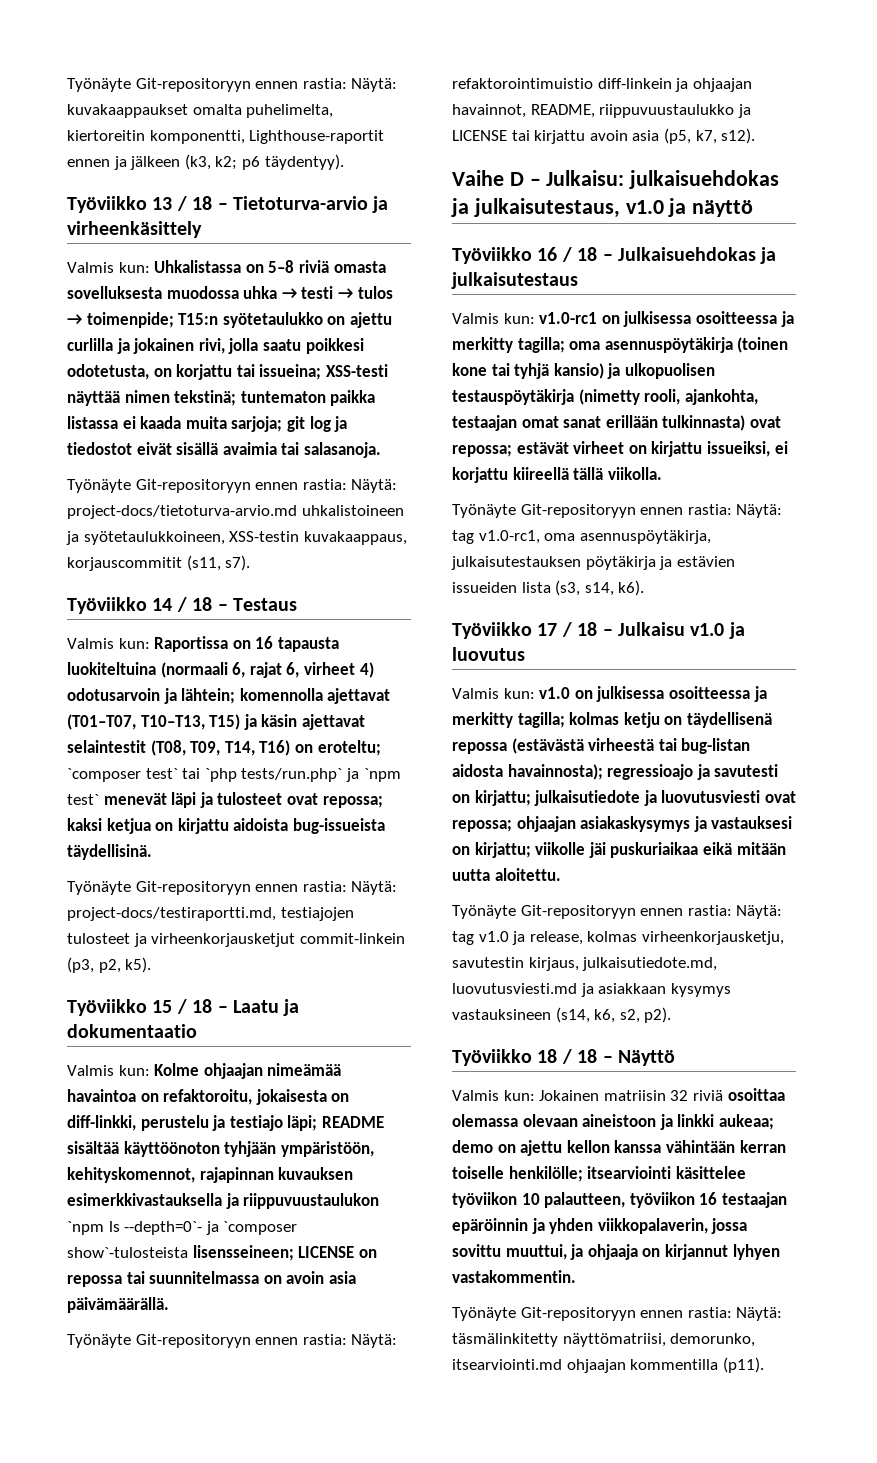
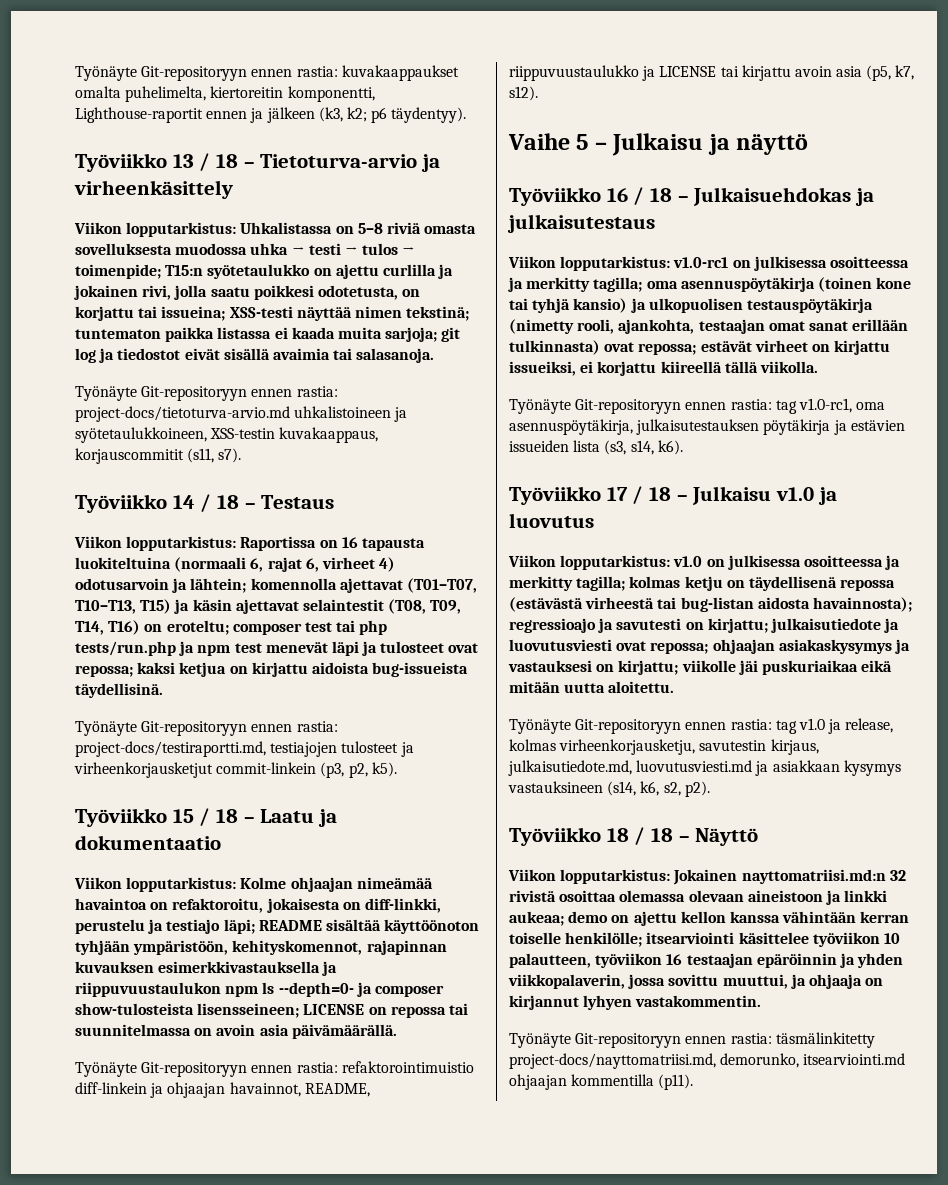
[67,78,398,92] Työnäyte Git-repositoryyn ennen rastia: Näytä: -> [75,66,338,81] Työnäyte Git-repositoryyn ennen rastia:
[67,262,150,273] Valmis kun: -> [74,222,237,237] Viikon lopputarkistus:
[351,479,398,493] Näytä: -> (338, 391) none
[67,638,150,649] Valmis kun: -> [74,536,237,551] Viikon lopputarkistus:
[67,768,401,782] [67,794,99,805] `composer test` tai `php tests/run.php` ja `npm test` -> [232,620,388,635] [75,641,262,656] composer test tai php tests/run.php ja npm test
[351,881,398,895] Näytä: -> (338, 726) none
[67,1065,150,1076] Valmis kun: -> [74,877,237,892] Viikon lopputarkistus:
[67,1221,298,1235] [67,1247,188,1258] `npm ls --depth=0`- ja `composer show`-tulosteista -> [225,982,444,997] [75,1003,194,1015] npm ls --depth=0- ja composer show-tulosteista
[351,1334,398,1348] Näytä: -> (338, 1067) none
[509,170,780,189] [451,198,664,218] D – Julkaisu: julkaisuehdokas ja julkaisutestaus, v1.0 -> [576,133,704,156] 5 – Julkaisu
[452,313,535,324] Valmis kun: -> [508,256,671,271] Viikon lopputarkistus:
[736,504,783,518] Näytä: -> (772, 404) none
[452,688,535,699] Valmis kun: -> [508,555,671,570] Viikon lopputarkistus:
[736,905,783,919] Näytä: -> (772, 724) none
[452,1090,723,1101] Valmis kun: Jokainen matriisin 32 riviä -> [508,869,906,885] [509,890,556,902] Viikon lopputarkistus: Jokainen nayttomatriisi.md:n 32 rivistä
[736,1307,783,1321] [452,1333,666,1347] Näytä: täsmälinkitetty näyttömatriisi, -> [775,1032,875,1048] [509,1053,716,1069] täsmälinkitetty project-docs/nayttomatriisi.md,

